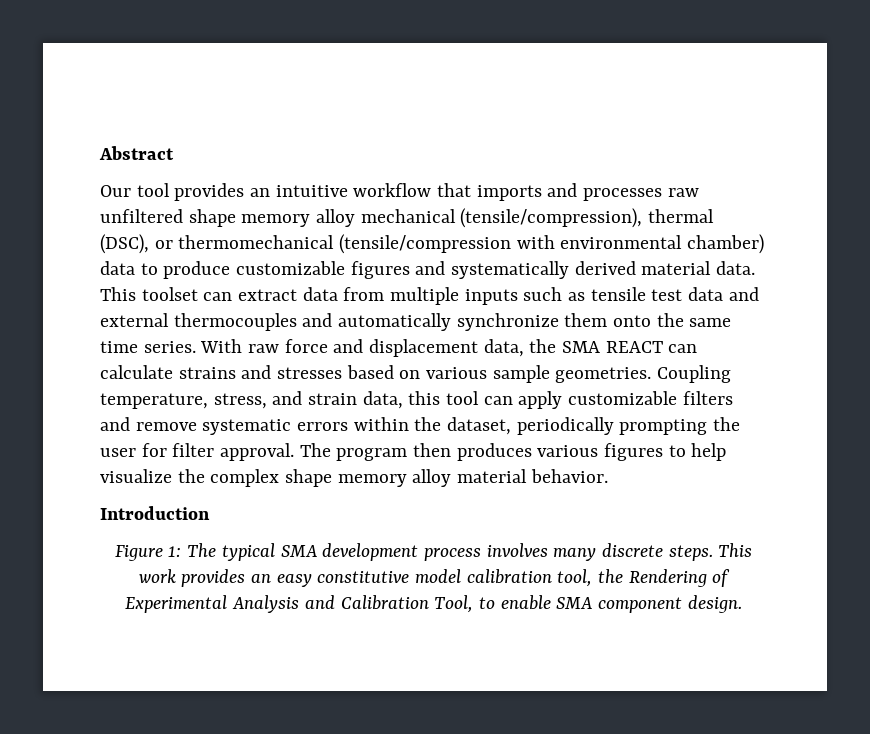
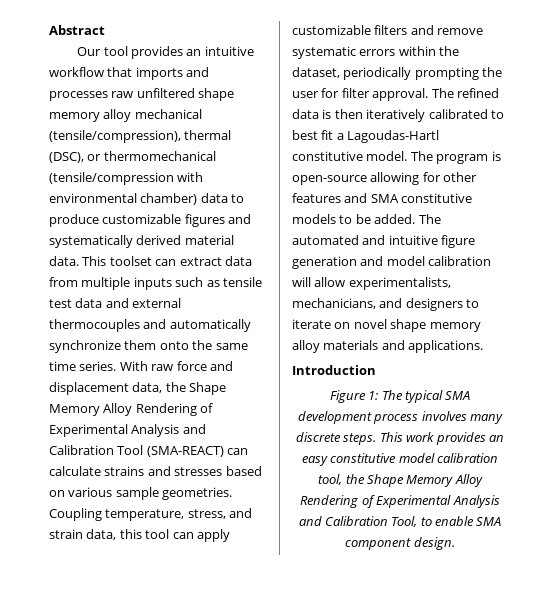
[562,341,663,353] SMA REACT -> [189,382,227,395] [49,403,214,416] [49,424,206,437] [49,445,224,457] Shape Memory Alloy Rendering of Experimental Analysis and Calibration Tool (SMA-REACT)
[336,443,727,461] [100,469,608,487] program then produces various figures to help visualize the complex shape memory alloy material behavior. -> [456,88,499,98] [292,109,504,122] [292,130,440,143] [292,151,501,164] [292,172,478,185] [292,193,473,203] [292,214,441,224] [292,235,476,248] [292,256,492,269] [292,277,451,290] [292,298,480,311] [292,319,481,332] [292,340,484,353] refined data is then iteratively calibrated to best fit a Lagoudas-Hartl constitutive model. The program is open-source allowing for other features and SMA constitutive models to be added. The automated and intuitive figure generation and model calibration will allow experimentalists, mechanicians, and designers to iterate on novel shape memory alloy materials and applications.
(624, 576) none -> [367,474,483,487] Shape Memory Alloy

